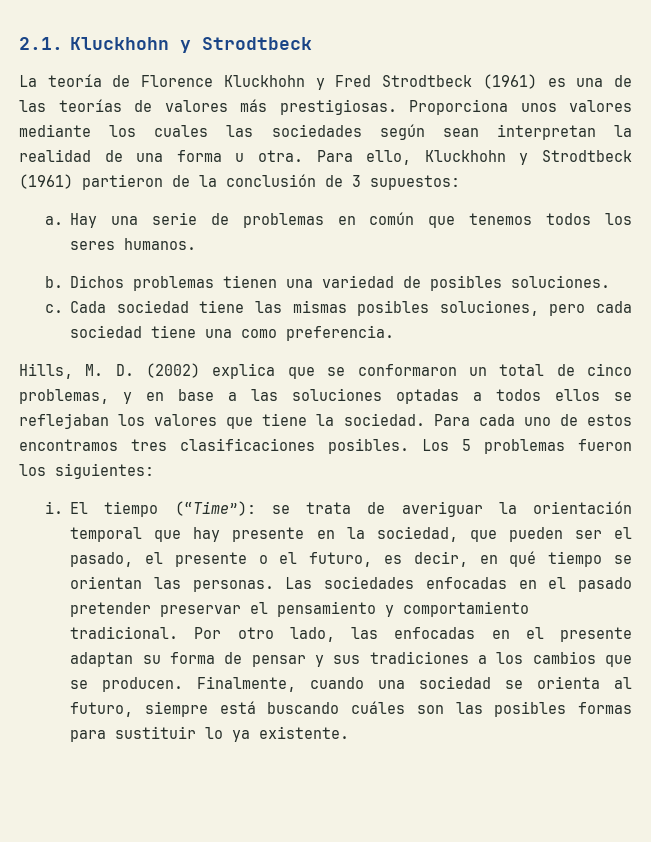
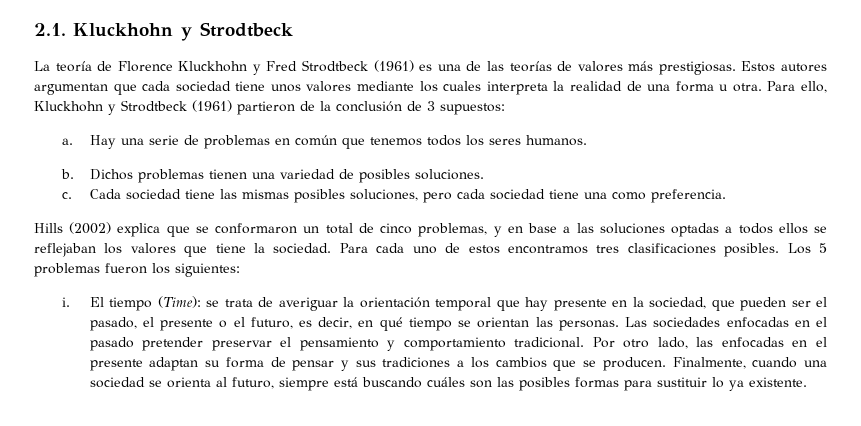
[409,99,508,115] Proporciona -> [741,61,827,72] [34,81,266,95] Estos autores argumentan que cada sociedad tiene
[226,124,596,140] las sociedades según sean interpretan -> [486,81,548,95] interpreta
[19,363,134,379] Hills, M. D. -> [34,223,63,233] Hills
[174,501,256,516] (“Time”): -> [157,296,201,308] (Time):

